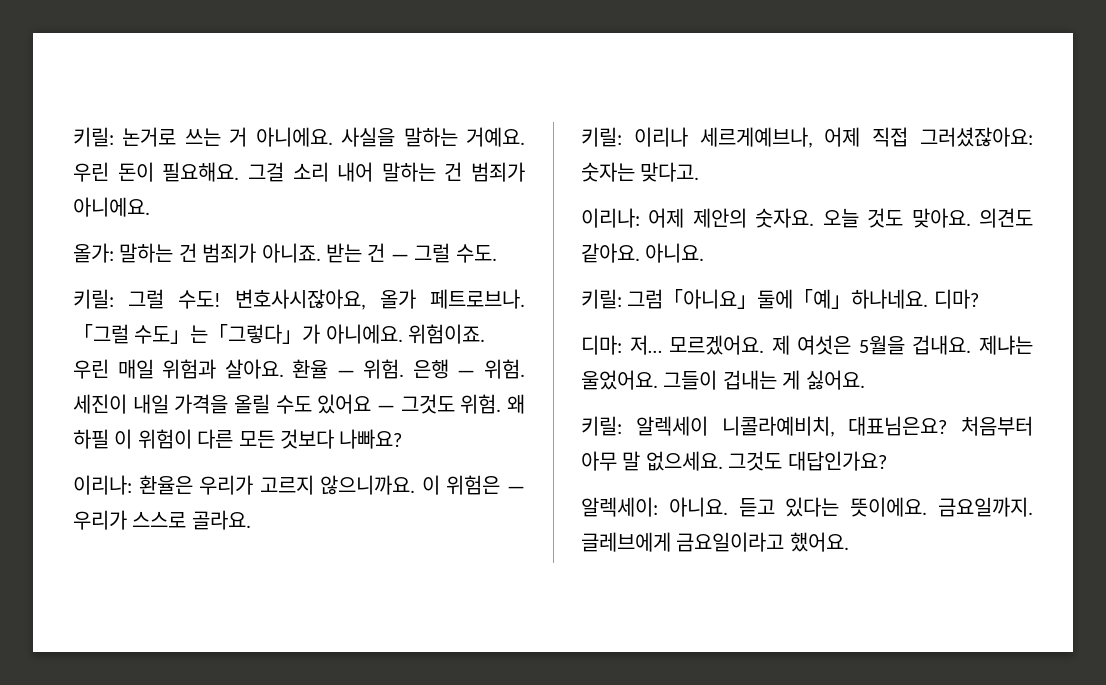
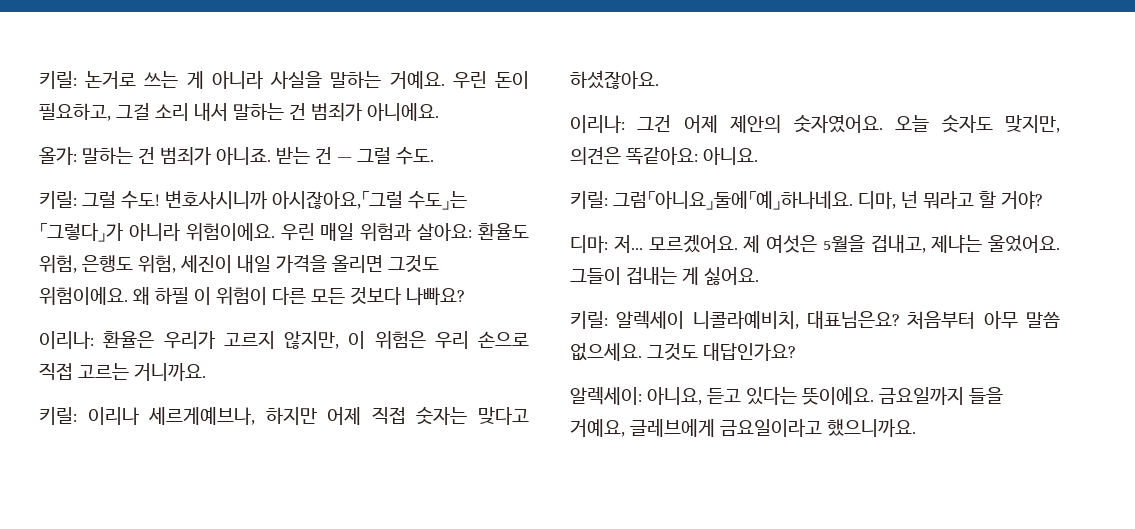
[229,127,333,147] 거 아니에요. -> [186,71,263,89] 게 아니라
[162,162,240,182] 필요해요. -> [39,103,111,121] 필요하고,
[337,162,374,182] 내어 -> [193,103,228,121] 내서
[235,289,525,310] 변호사시잖아요, 올가 페트로브나. -> [164,190,361,209] 변호사시니까 아시잖아요,
[325,324,486,344] 아니에요. 위험이죠. -> [128,223,275,241] 아니라 위험이에요.
[224,359,525,379] [73,394,502,414] 살아요. 환율 — 위험. 은행 — 위험. 세진이 내일 가격을 올릴 수도 있어요 — 그것도 위험. -> [417,223,530,241] [39,255,439,273] [39,287,128,305] 살아요: 환율도 위험, 은행도 위험, 세진이 내일 가격을 올리면 그것도 위험이에요.
[320,475,416,495] 않으니까요. -> [284,331,339,349] 않지만,
[507,486,525,493] [73,510,251,530] — 우리가 스스로 골라요. -> [434,331,529,349] [39,363,206,381] 우리 손으로 직접 고르는 거니까요.
(813, 137) none -> [265,407,317,425] 하지만
[920,127,1033,147] [581,162,700,182] [581,208,640,228] 그러셨잖아요: 숫자는 맞다고. // 이리나: -> [416,407,529,425] [570,70,659,89] [570,115,672,133] 숫자는 맞다고 하셨잖아요. // 이리나: 그건
[755,208,1033,228] [581,243,640,263] 숫자요. 오늘 것도 맞아요. 의견도 같아요. -> [793,115,1060,133] [570,147,698,165] 숫자였어요. 오늘 숫자도 맞지만, 의견은 똑같아요:
[933,289,979,309] 디마? -> [857,191,1042,209] 디마, 넌 뭐라고 할 거야?
[912,335,972,355] 겁내요. -> [870,235,926,253] 겁내고,
[622,451,641,471] 말 -> [1026,311,1060,328] 말씀
[668,497,728,517] 아니요. -> [646,387,702,405] 아니요,
[938,497,1033,517] 금요일까지. -> [878,387,1003,405] [570,419,625,437] 금요일까지 들을 거예요,
[789,532,849,552] 했어요. -> [826,419,916,437] 했으니까요.

